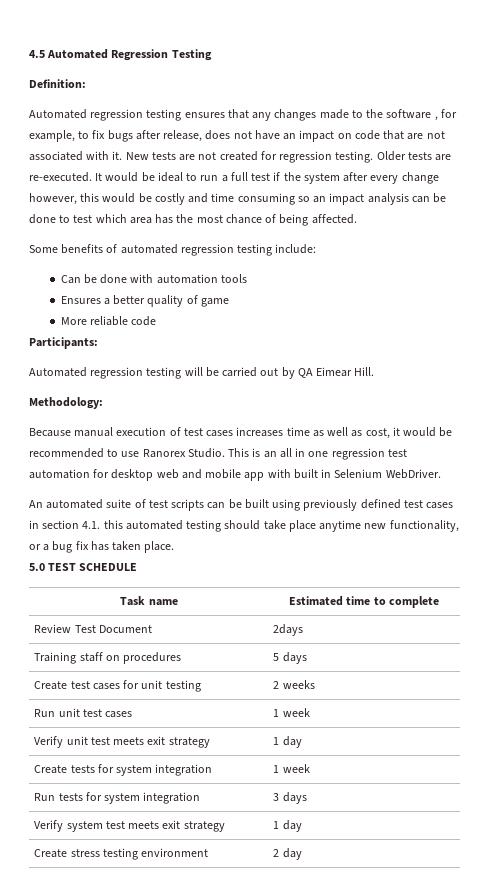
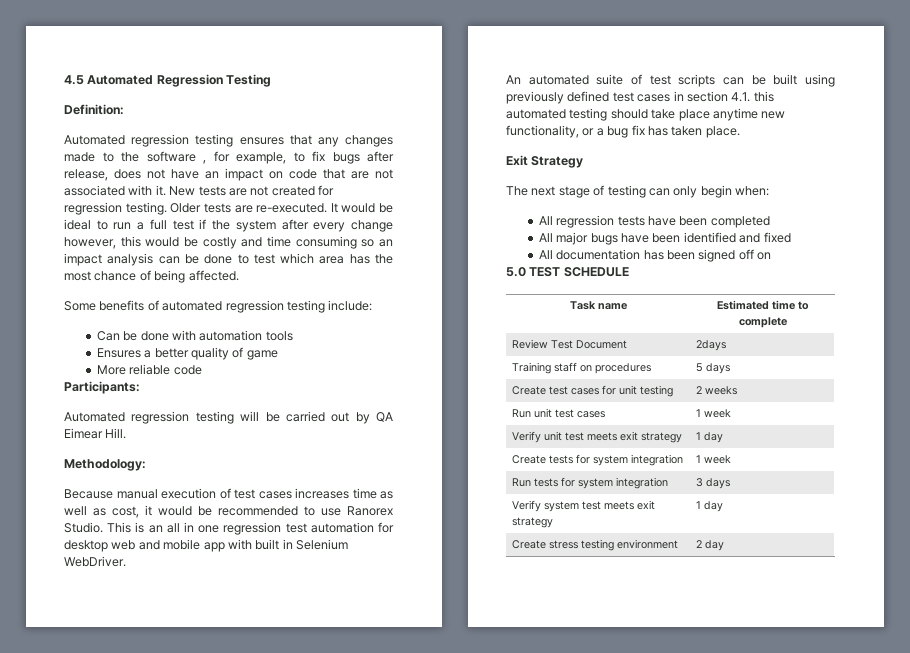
(175, 547) none -> [506,155,584,168] [506,185,769,198] [538,215,770,228] [538,232,791,245] [538,249,772,262] // Exit Strategy // The next stage of testing can only begin when: // All regression tests have been completed // All major bugs have been identified and fixed // All documentation has been signed off on

